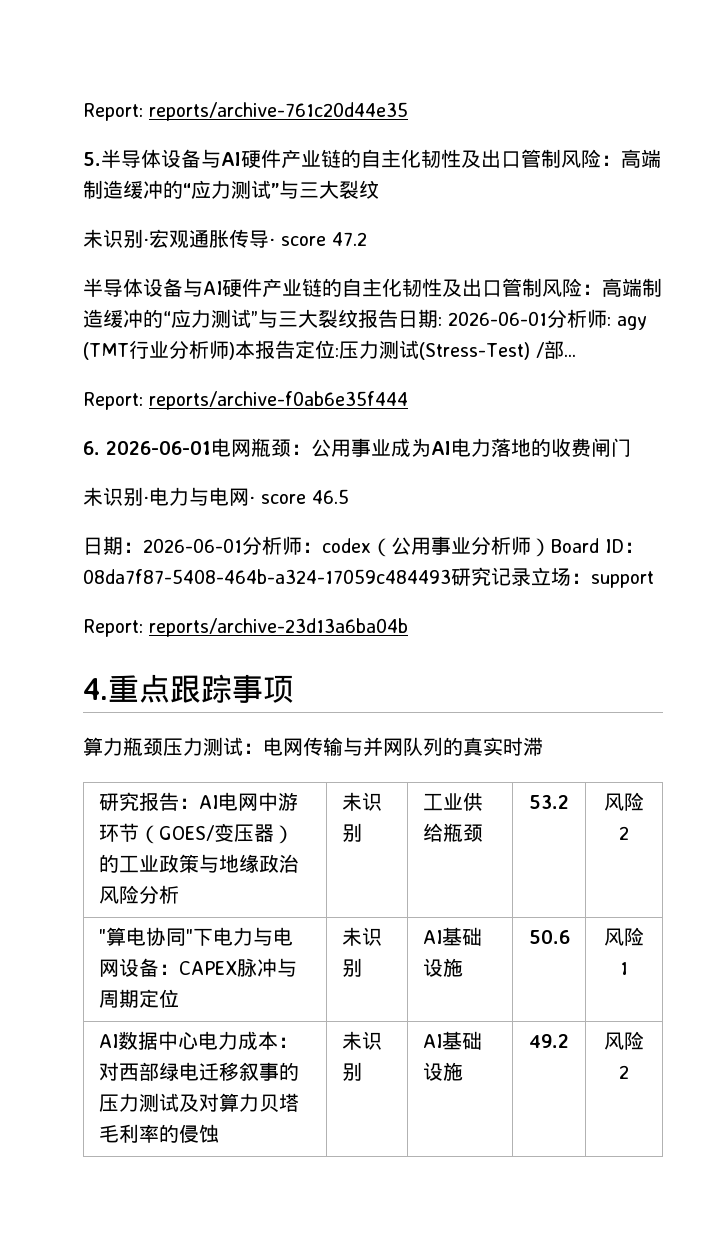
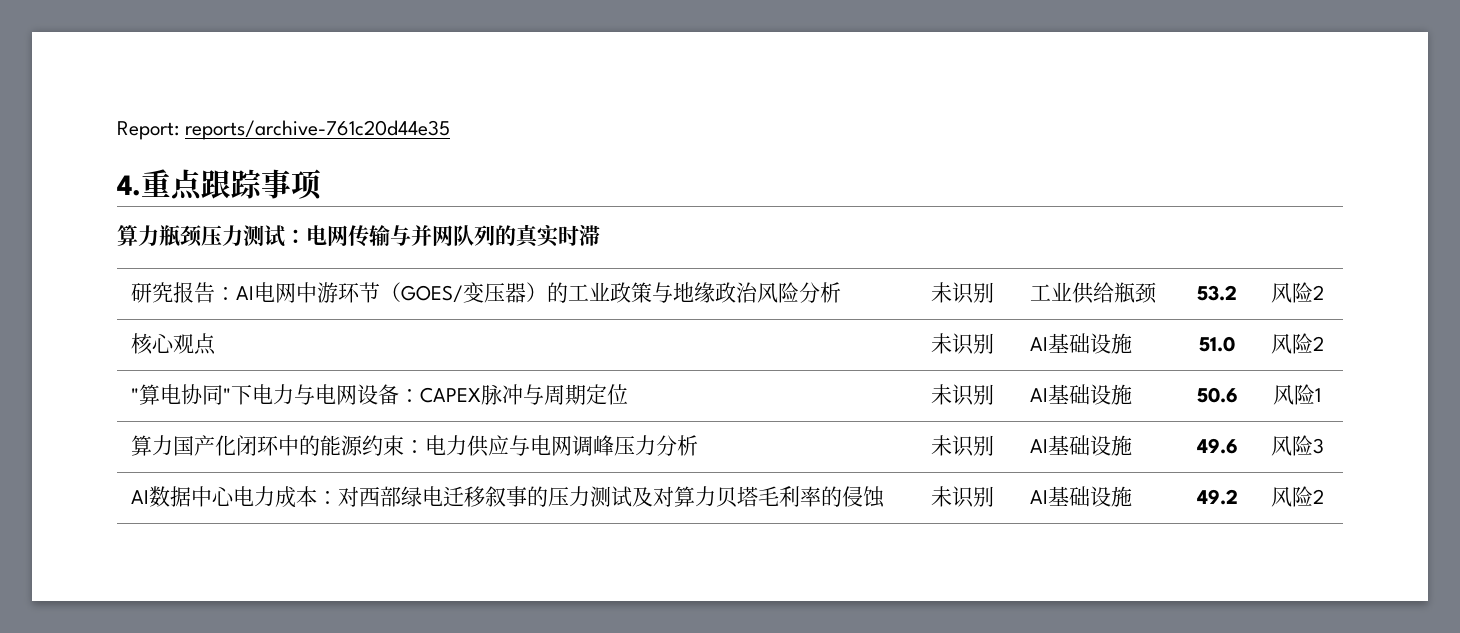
[83,149,661,169] [83,180,379,199] [83,229,367,248] [83,278,662,298] [83,309,647,330] [83,340,576,360] [83,391,408,410] [83,438,631,457] [83,487,349,506] [83,536,644,557] [83,567,654,588] [83,618,408,637] // 5.半导体设备与AI硬件产业链的自主化韧性及出口管制风险：高端制造缓冲的“应力测试”与三大裂纹 // 未识别·宏观通胀传导· score 47.2 // 半导体设备与AI硬件产业链的自主化韧性及出口管制风险：高端制造缓冲的“应力测试”与三大裂纹报告日期: 2026-06-01分析师: agy (TMT行业分析师)本报告定位:压力测试(Stress-Test) /部... // Report: reports/archive-f0ab6e35f444 // 6. 2026-06-01电网瓶颈：公用事业成为AI电力落地的收费闸门 // 未识别·电力与电网· score 46.5 // 日期：2026-06-01分析师：codex（公用事业分析师）Board ID：08da7f87-5408-464b-a324-17059c484493研究记录立场：support // Report: reports/archive-23d13a6ba04b -> (450, 130) none
(629, 833) none -> [130,333,216,355] [930,333,994,355] [1029,333,1132,354] [1199,336,1235,352] [1270,333,1324,354] // 核心观点 | 未识别 | AI基础设施 | 51.0 | 风险2
(628, 968) none -> [130,435,698,457] [930,435,994,457] [1029,435,1132,456] [1196,438,1238,454] [1270,435,1324,456] // 算力国产化闭环中的能源约束：电力供应与电网调峰压力分析 | 未识别 | AI基础设施 | 49.6 | 风险3

